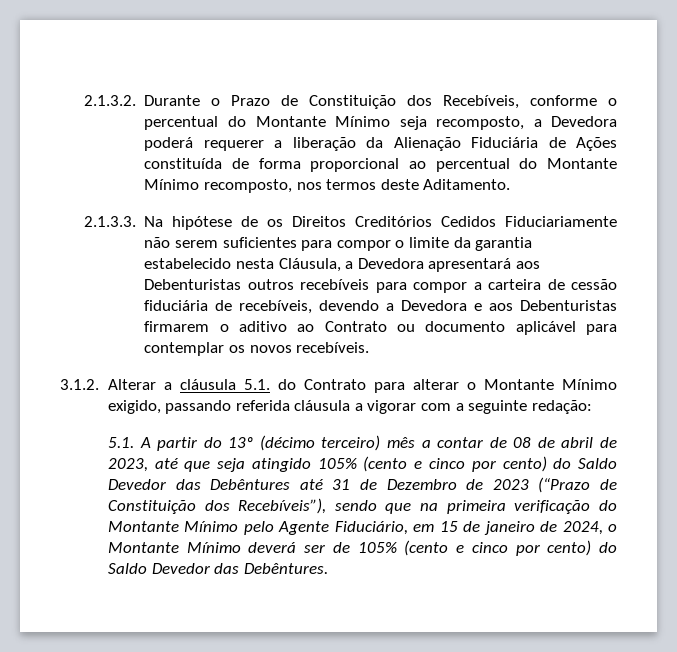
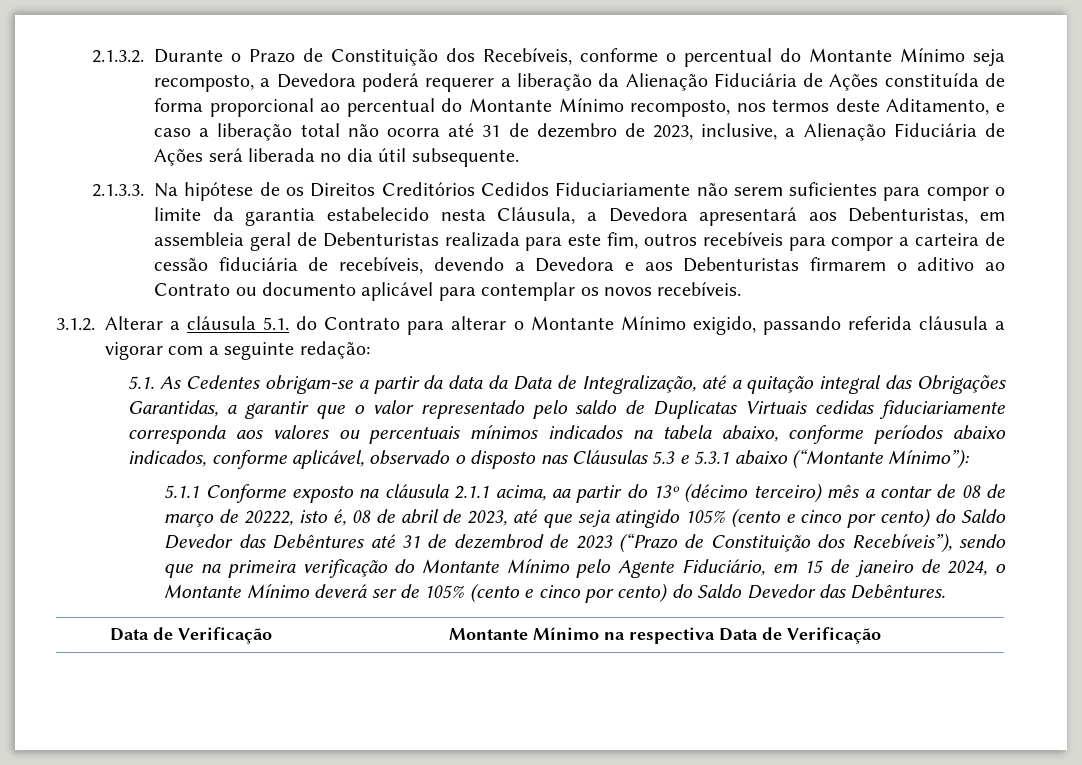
[423,179,511,190] Aditamento. -> [886,98,1005,115] [154,123,1006,141] [154,148,519,167] Aditamento, e caso a liberação total não ocorra até 31 de dezembro de 2023, inclusive, a Alienação Fiduciária de Ações será liberada no dia útil subsequente.
[144,279,242,290] Debenturistas -> [848,207,1006,224] [154,232,639,251] Debenturistas, em assembleia geral de Debenturistas realizada para este fim,
[139,437,151,448] A -> [160,375,1006,394] [128,400,1006,419] [128,425,1006,444] [128,449,970,469] [164,484,571,503] As Cedentes obrigam-se a partir da data da Data de Integralização, até a quitação integral das Obrigações Garantidas, a garantir que o valor representado pelo saldo de Duplicatas Virtuais cedidas fiduciariamente corresponda aos valores ou percentuais mínimos indicados na tabela abaixo, conforme períodos abaixo indicados, conforme aplicável, observado o disposto nas Cláusulas 5.3 e 5.3.1 abaixo (“Montante Mínimo”): // 5.1.1 Conforme exposto na cláusula 2.1.1 acima, aa
(555, 442) none -> [164,509,395,527] março de 20222, isto é, 08 de
[386,479,457,490] Dezembro -> [453,534,544,549] dezembrod
(328, 568) none -> [110,627,272,644] [448,627,881,644] // Data de Verificação | Montante Mínimo na respectiva Data de Verificação

